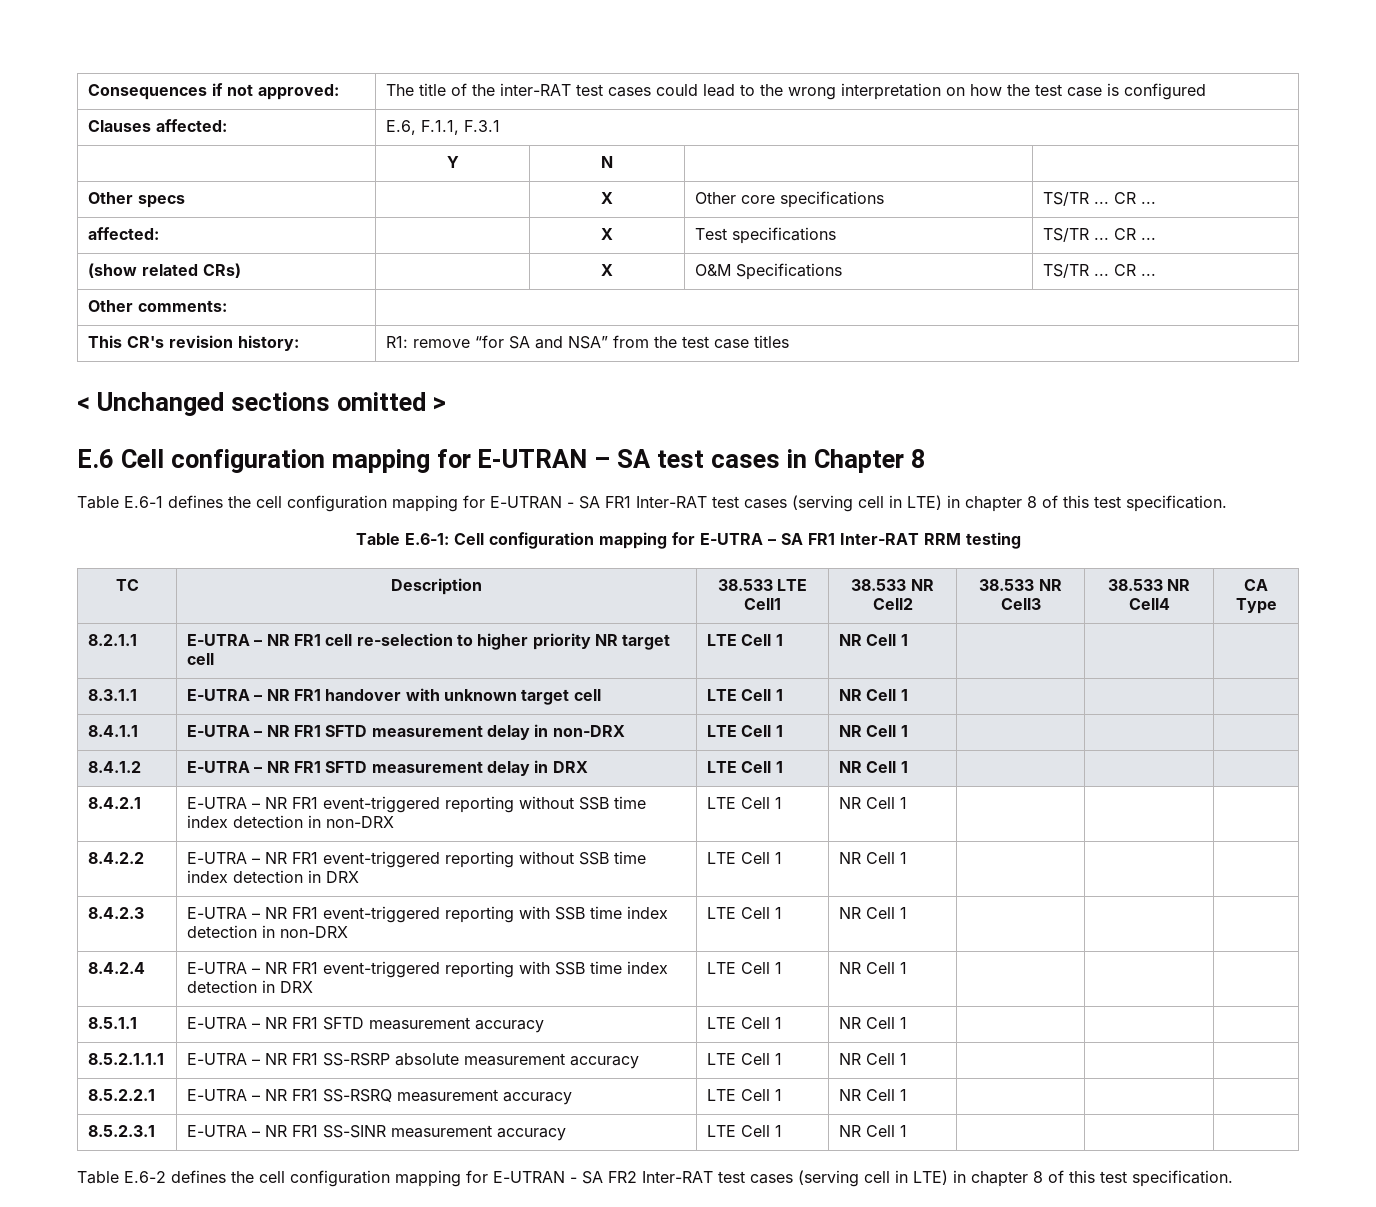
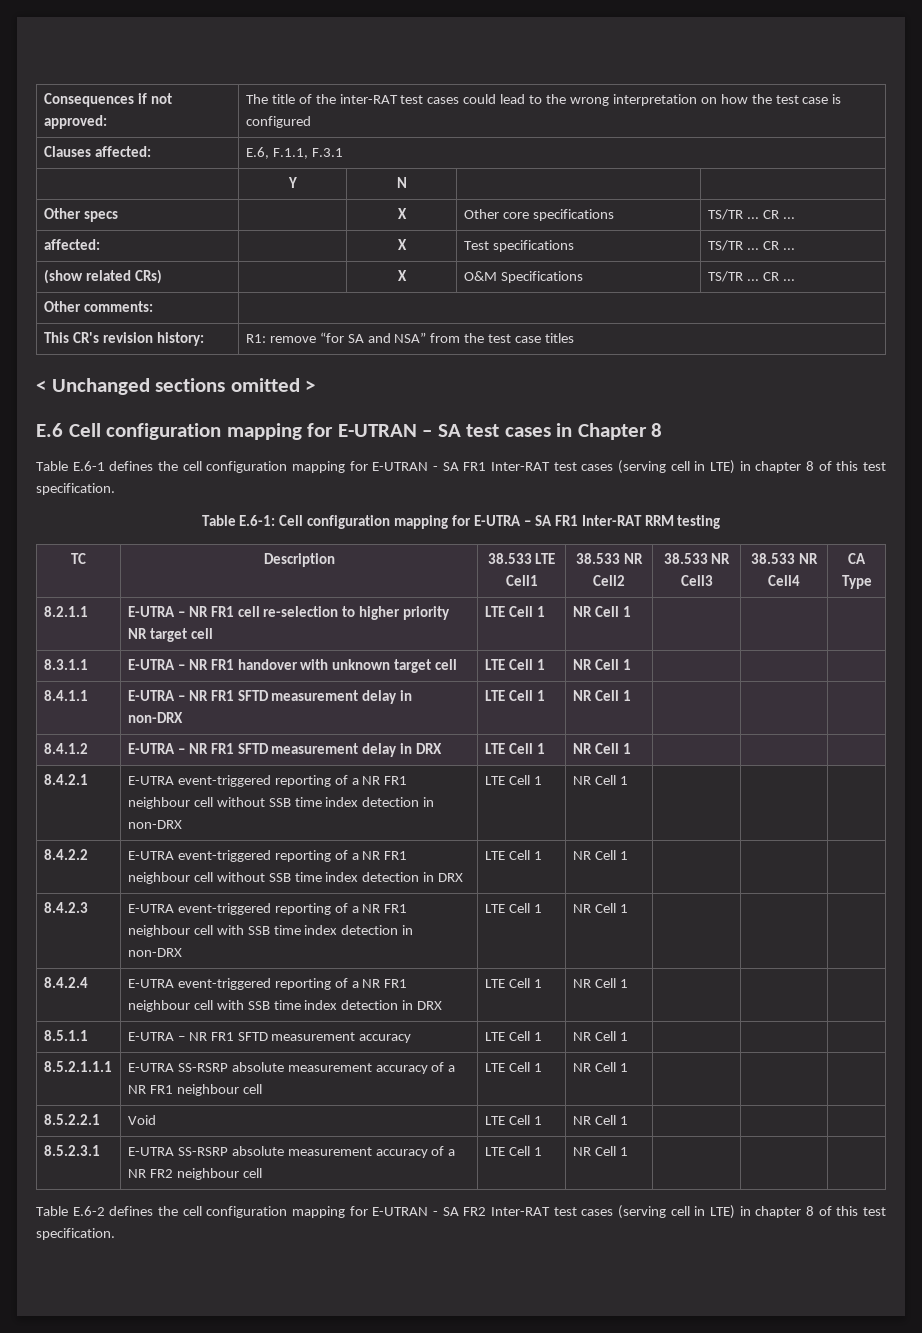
[252,796,515,813] – NR FR1 event-triggered reporting -> [177,775,408,787] [127,797,213,809] event-triggered reporting of a NR FR1 neighbour cell
[252,851,515,868] – NR FR1 event-triggered reporting -> [177,850,408,862] [127,872,213,884] event-triggered reporting of a NR FR1 neighbour cell
[252,906,515,923] – NR FR1 event-triggered reporting -> [177,903,408,915] [127,925,213,937] event-triggered reporting of a NR FR1 neighbour cell
[252,961,515,978] – NR FR1 event-triggered reporting -> [177,978,408,990] [127,1000,213,1012] event-triggered reporting of a NR FR1 neighbour cell
[252,1053,640,1069] – NR FR1 SS-RSRP absolute measurement accuracy -> [177,1062,456,1074] [127,1084,262,1096] SS-RSRP absolute measurement accuracy of a NR FR1 neighbour cell
[187,1089,573,1105] E-UTRA – NR FR1 SS-RSRQ measurement accuracy -> [127,1115,156,1125] Void
[252,1125,567,1141] – NR FR1 SS-SINR measurement accuracy -> [177,1146,456,1158] [127,1168,262,1180] SS-RSRP absolute measurement accuracy of a NR FR2 neighbour cell

